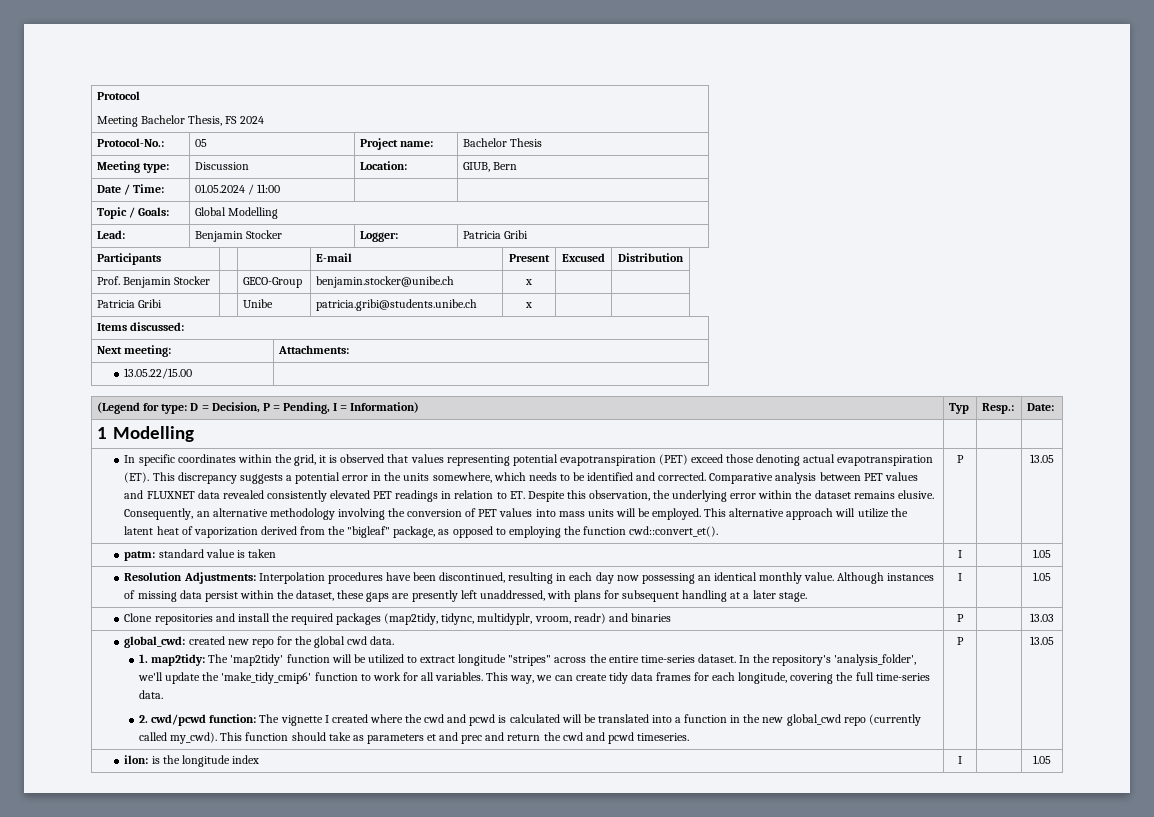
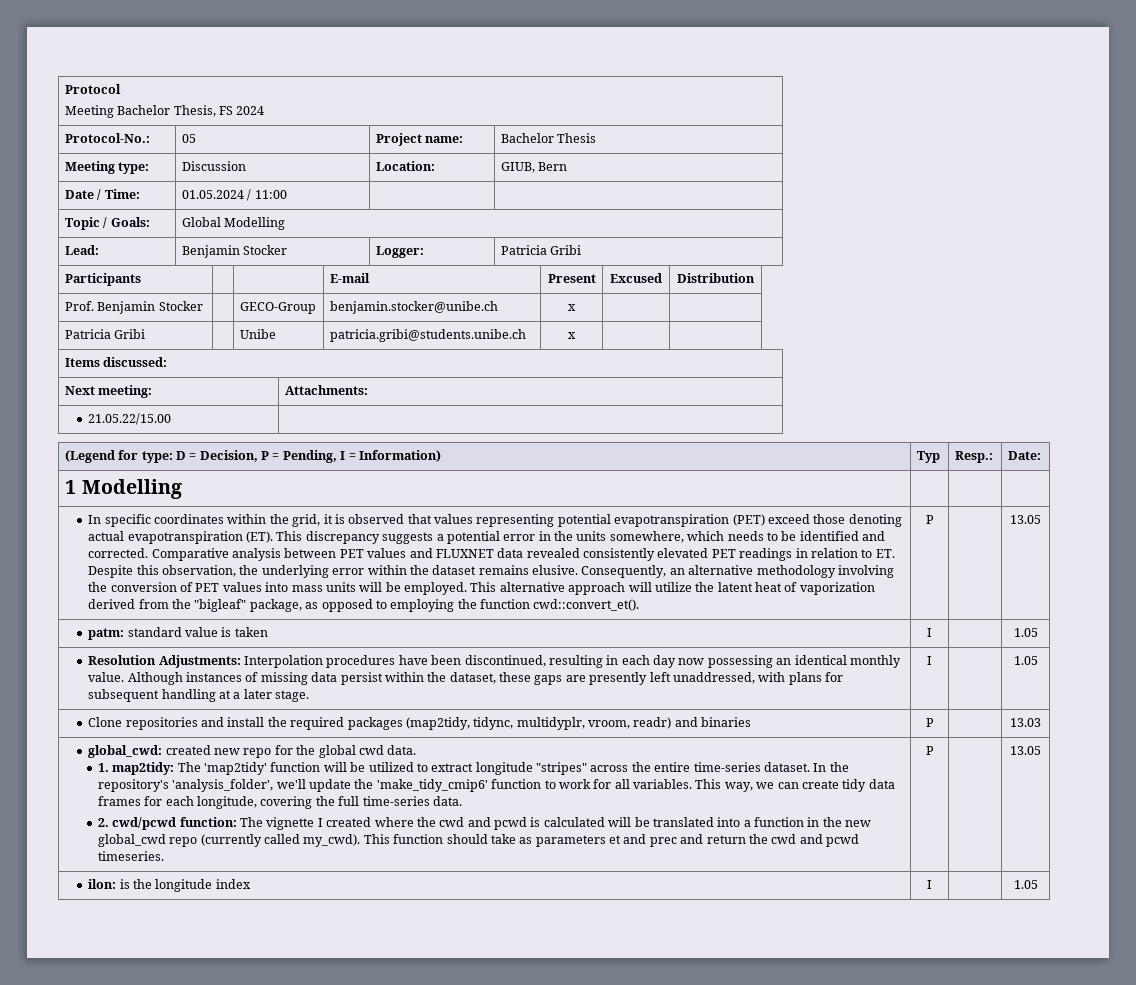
[124,368,193,379] 13.05.22/15.00 -> [88,413,172,425] 21.05.22/15.00

